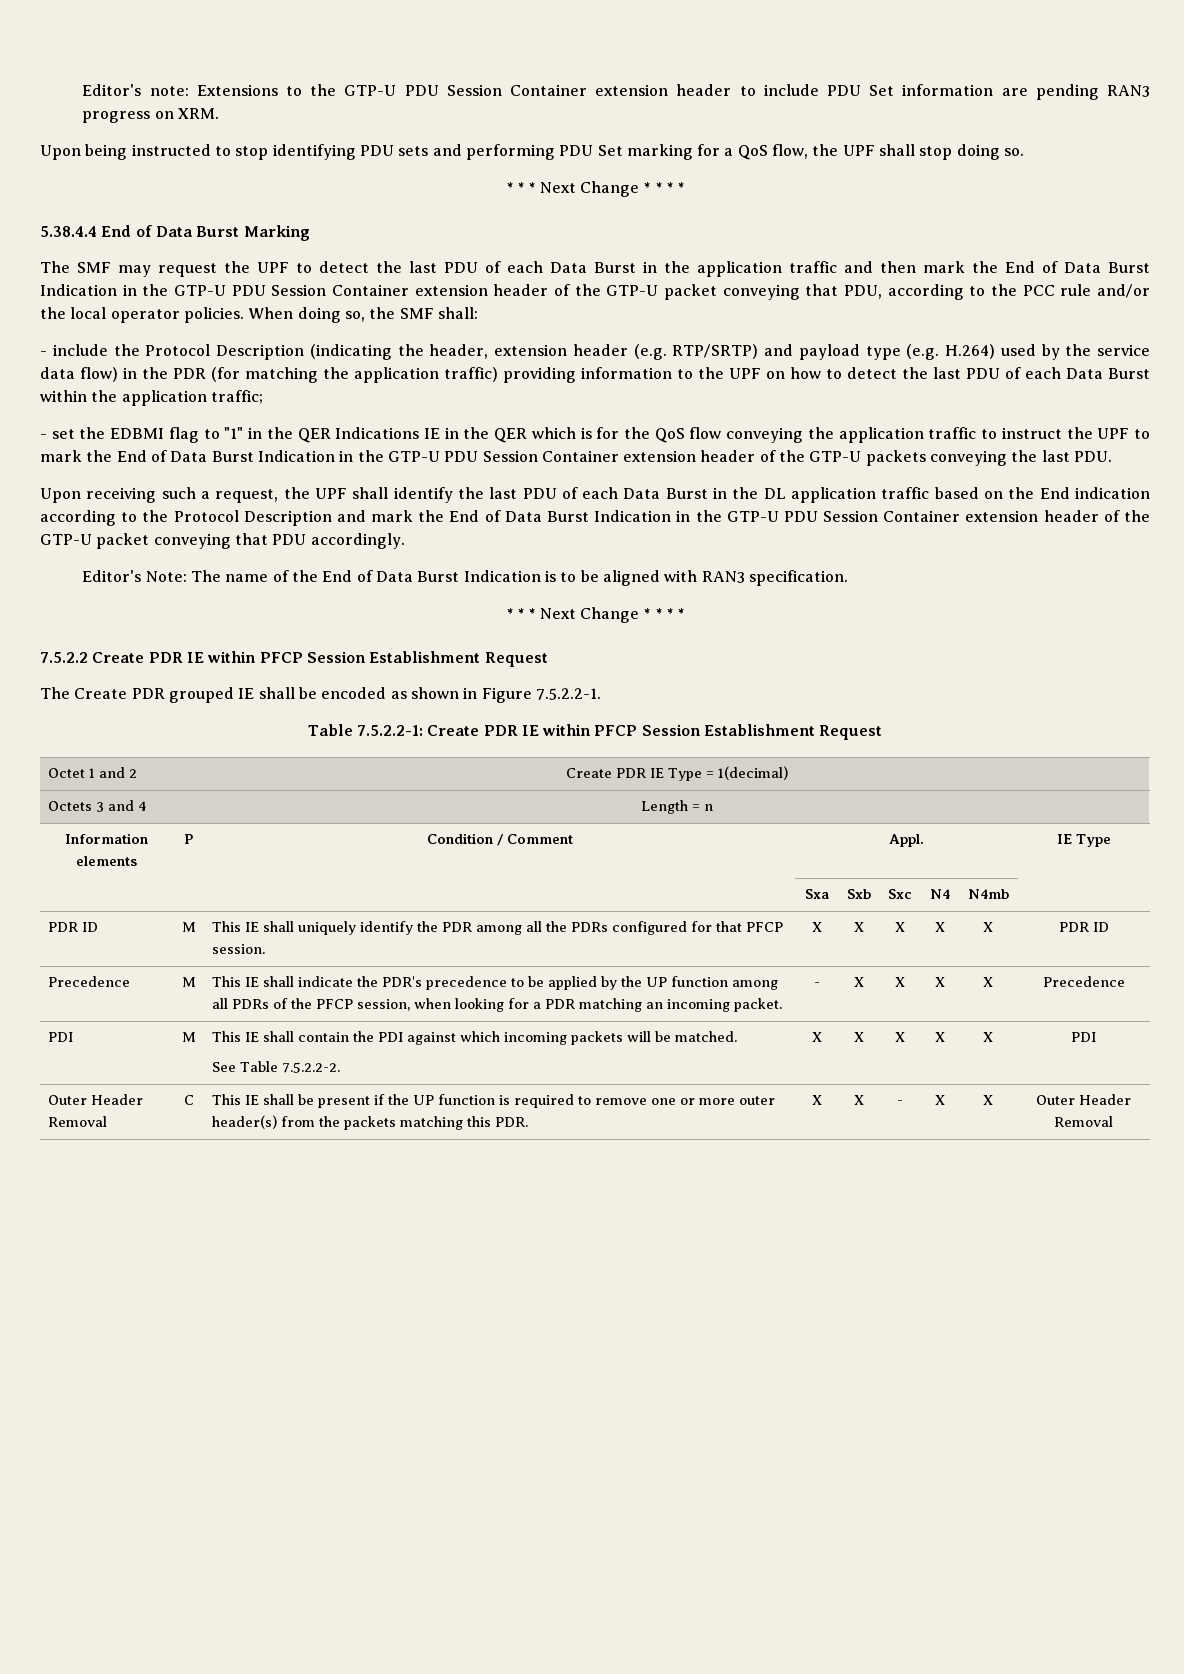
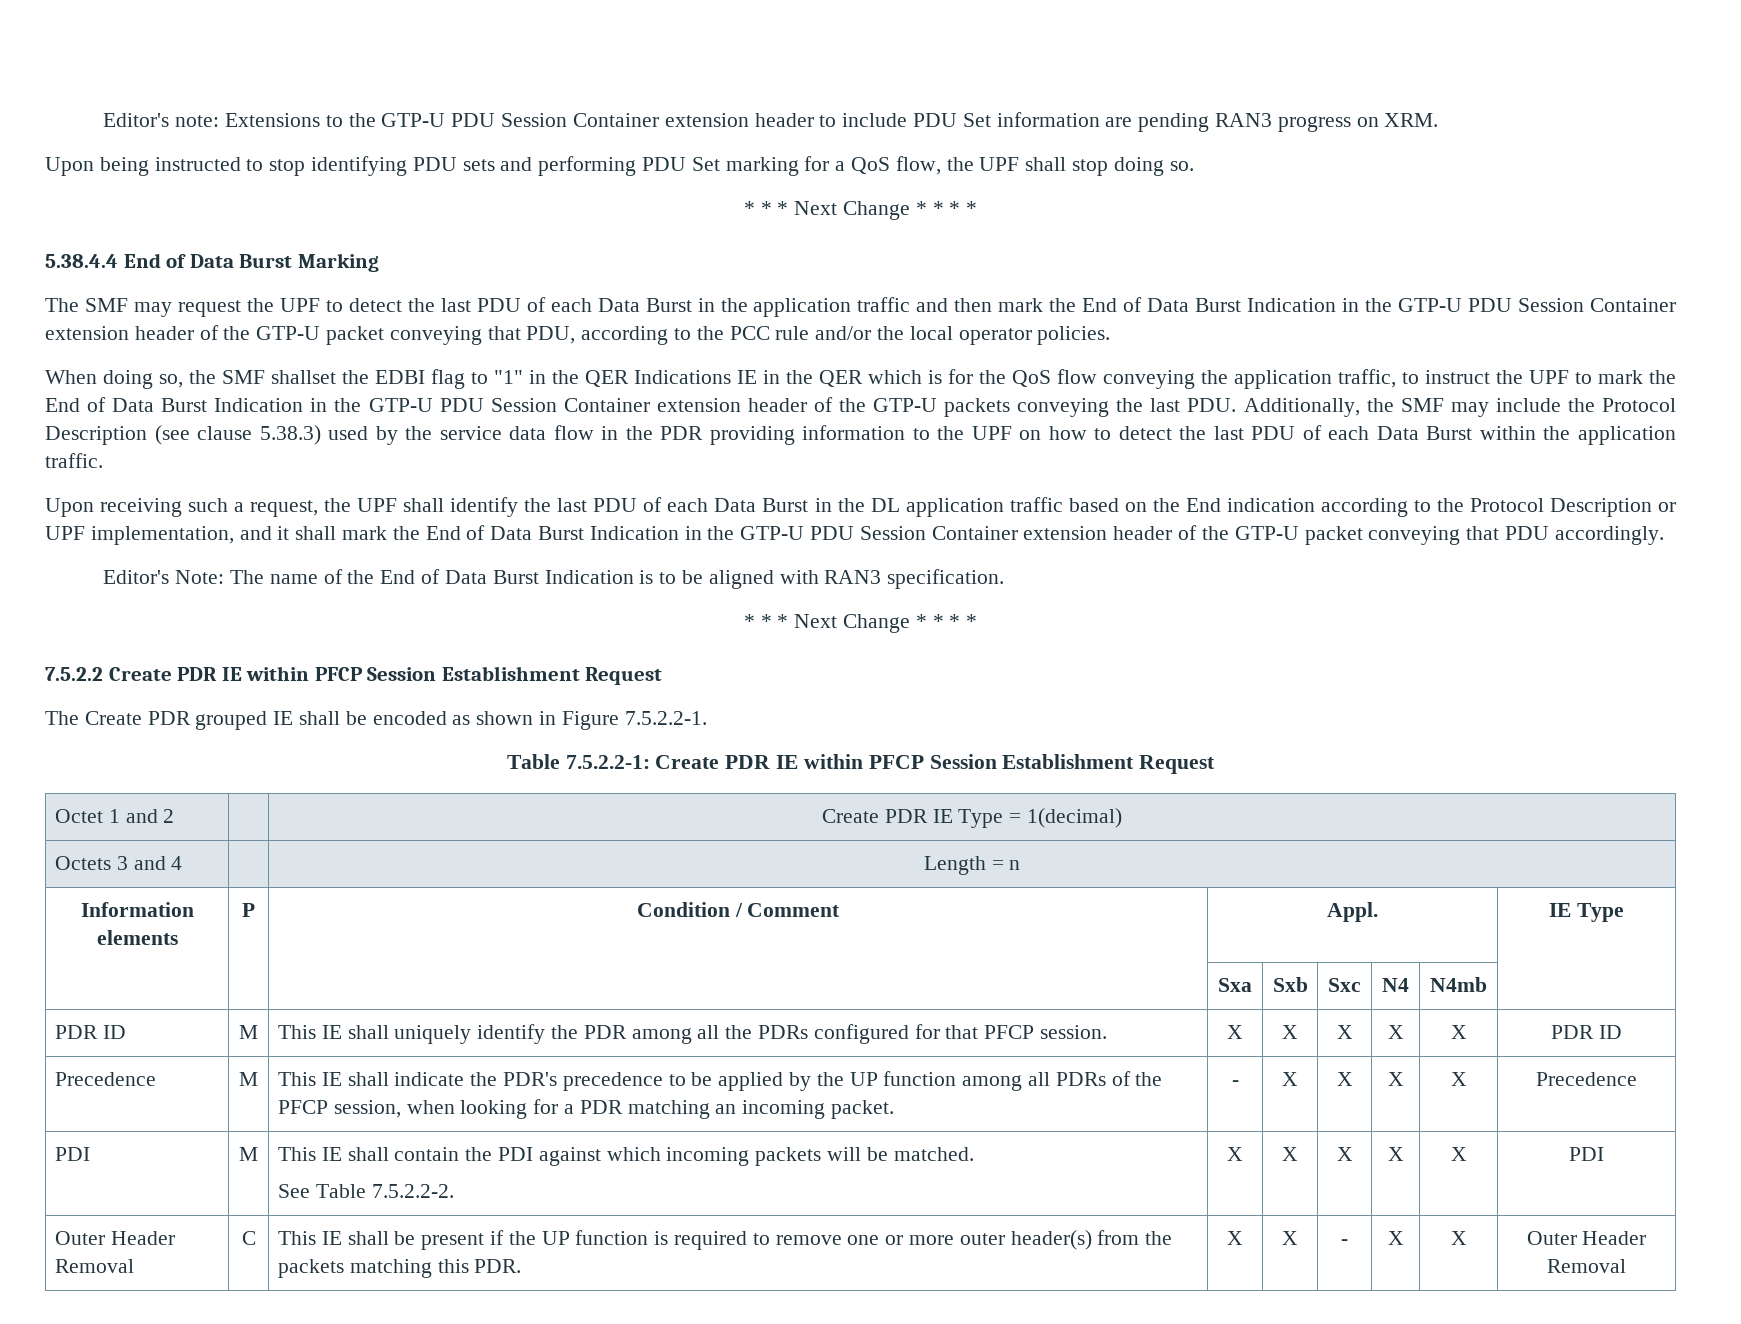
(244, 315) none -> (1111, 335) //
[437,307,478,319] [40,344,1150,360] [40,367,1150,383] [40,390,263,406] [40,427,165,439] shall: // - include the Protocol Description (indicating the header, extension header (e.g. RTP/SRTP) and payload type (e.g. H.264) used by the service data flow) in the PDR (for matching the application traffic) providing information to the UPF on how to detect the last PDU of each Data Burst within the application traffic; // - set the EDBMI -> [271,370,425,384] shallset the EDBI
[928,427,977,439] traffic -> [1338,369,1396,388] traffic,
(1113, 456) none -> [1243,398,1677,417] [45,425,1676,445] [45,453,103,468] Additionally, the SMF may include the Protocol Description (see clause 5.38.3) used by the service data flow in the PDR providing information to the UPF on how to detect the last PDU of each Data Burst within the application traffic.
[336,510,366,522] and -> [1657,502,1676,512] [45,526,337,545] or UPF implementation, and it shall

